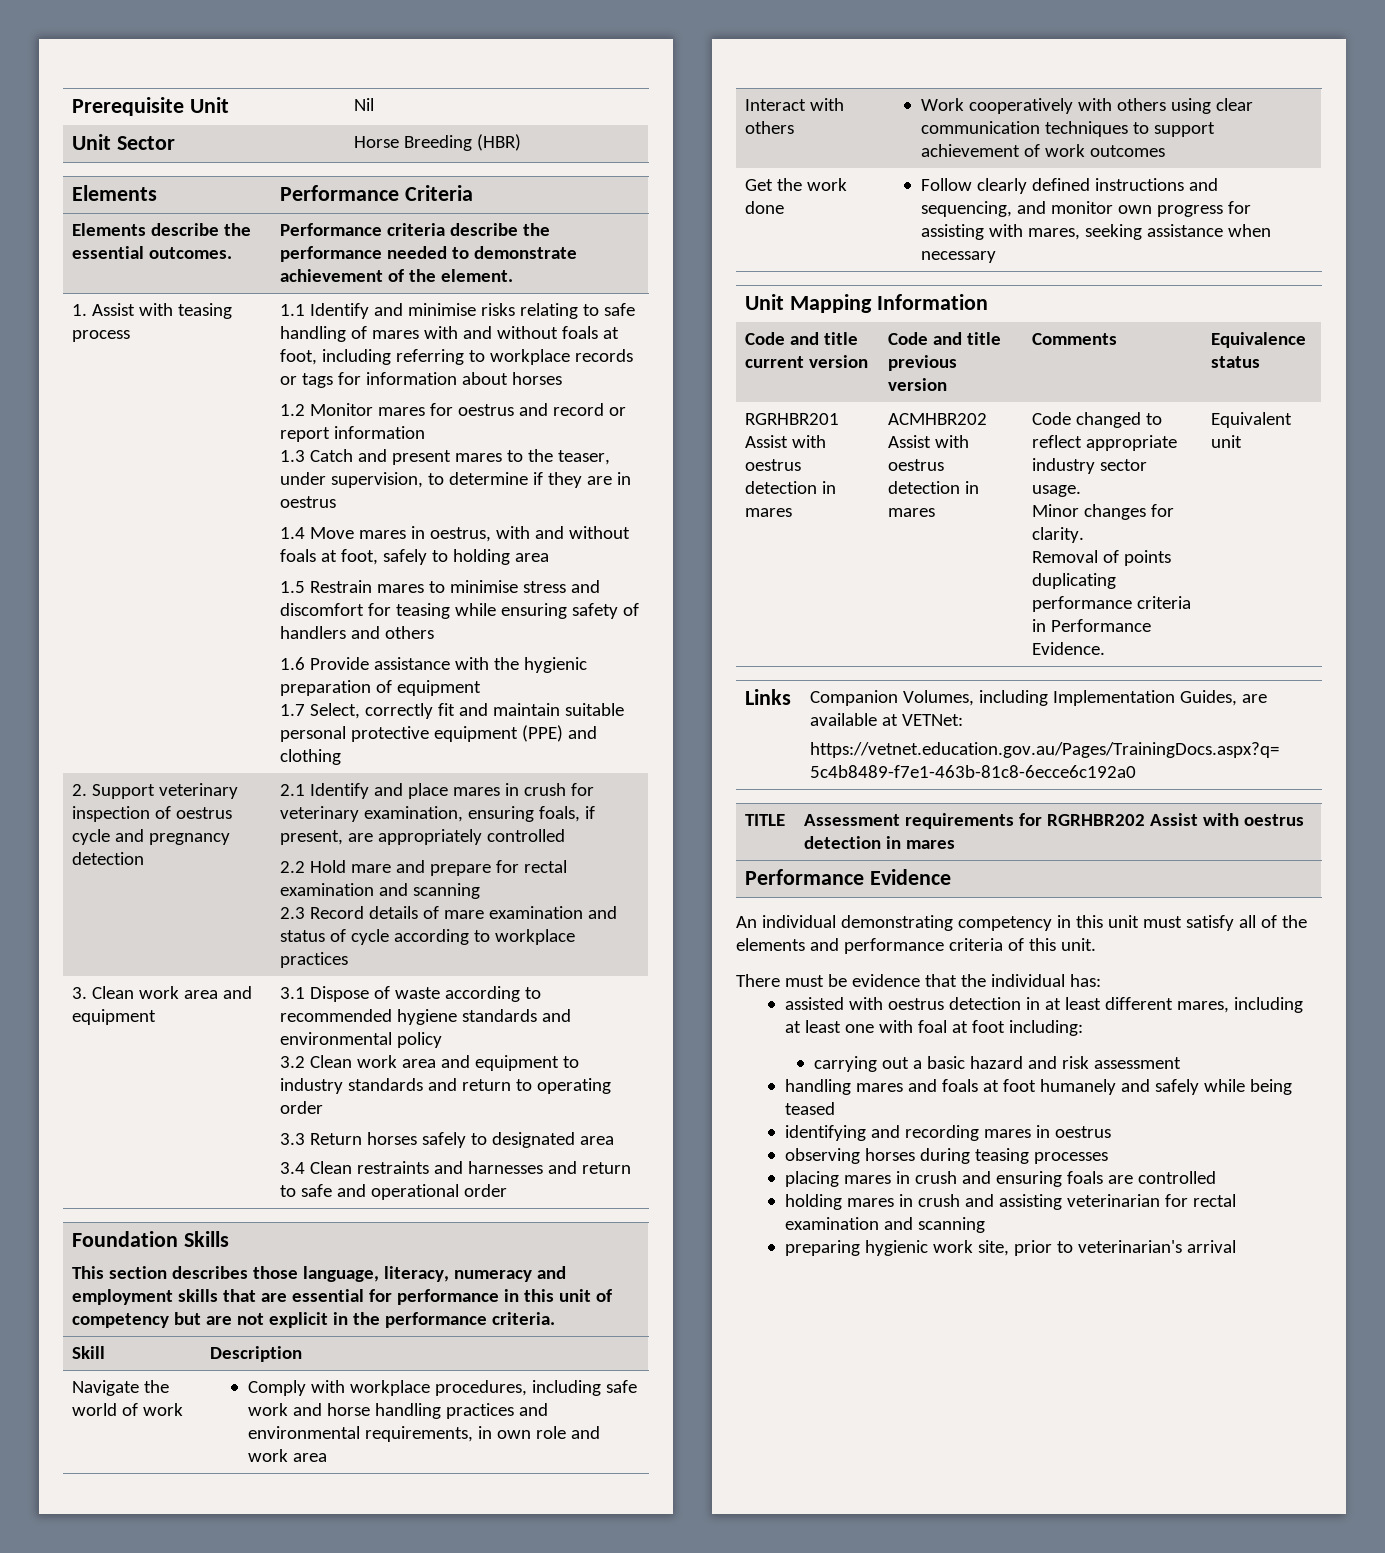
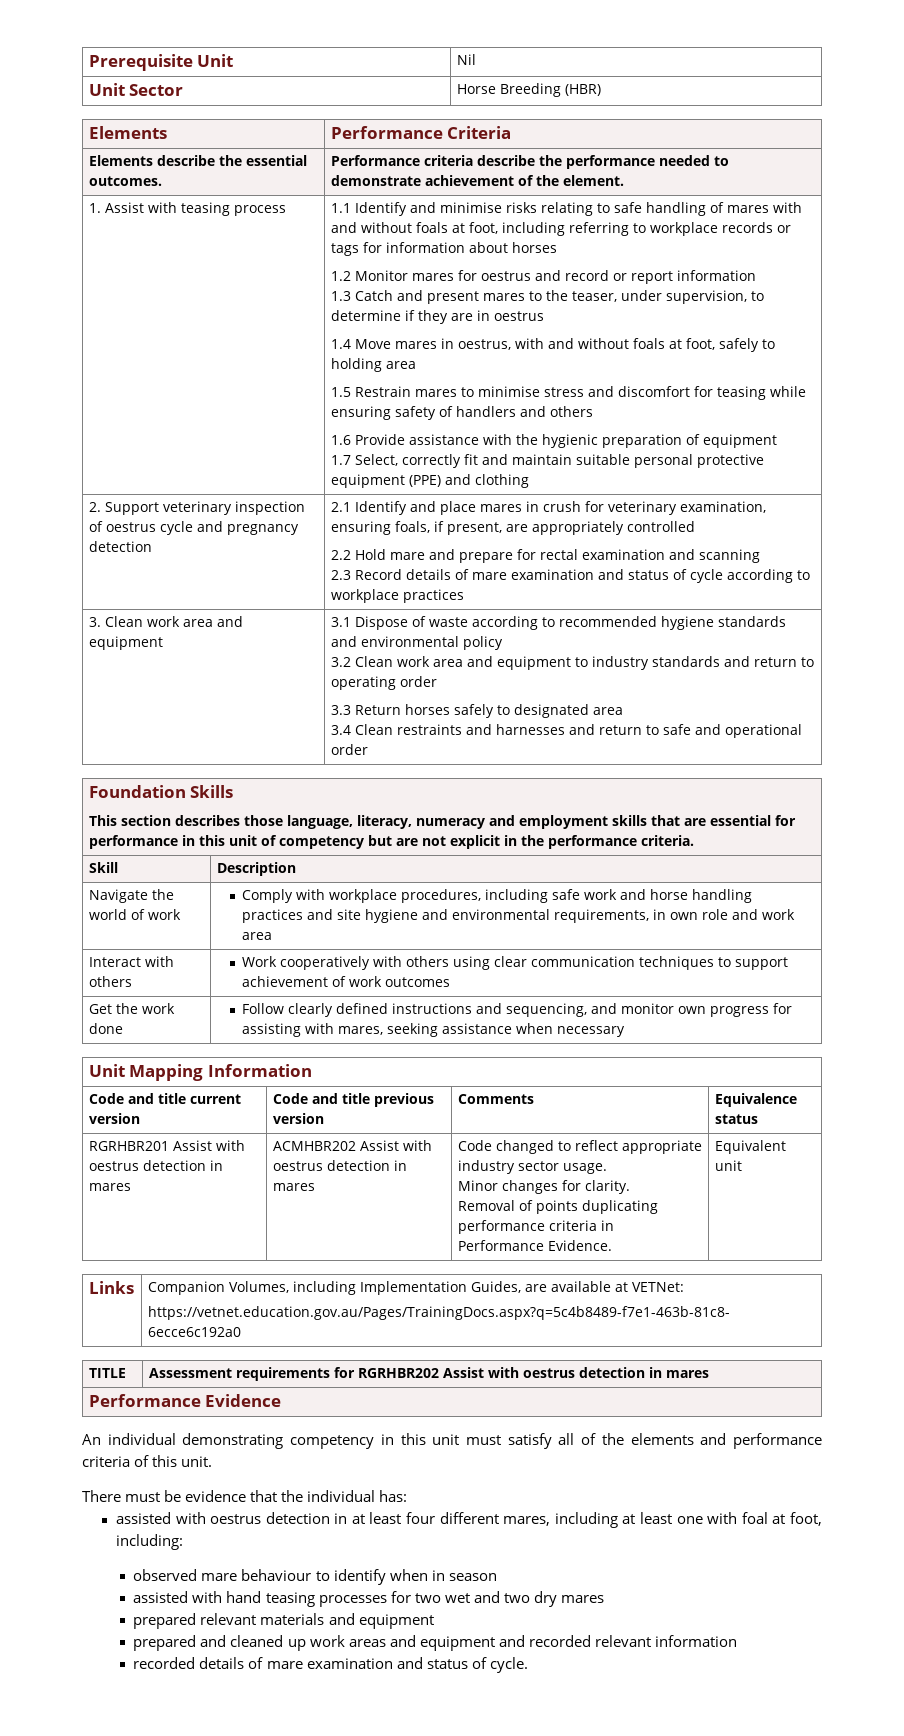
(548, 1409) none -> [337,909,449,923] site hygiene and
(1101, 1003) none -> [406,1512,436,1524] four
[971,1020,1005,1033] foot -> [790,1512,823,1526] foot,
[813,1056,1181,1072] [784,1079,1292,1095] [784,1102,835,1115] [784,1125,1111,1141] [784,1148,1108,1164] [784,1171,1216,1187] [784,1194,1236,1210] [784,1217,985,1233] [784,1240,1236,1256] carrying out a basic hazard and risk assessment // handling mares and foals at foot humanely and safely while being teased // identifying and recording mares in oestrus // observing horses during teasing processes // placing mares in crush and ensuring foals are controlled // holding mares in crush and assisting veterinarian for rectal examination and scanning // preparing hygienic work site, prior to veterinarian's arrival -> [133,1569,497,1585] [133,1591,604,1607] [133,1613,434,1629] [133,1635,737,1651] [133,1657,528,1673] observed mare behaviour to identify when in season // assisted with hand teasing processes for two wet and two dry mares // prepared relevant materials and equipment // prepared and cleaned up work areas and equipment and recorded relevant information // recorded details of mare examination and status of cycle.

